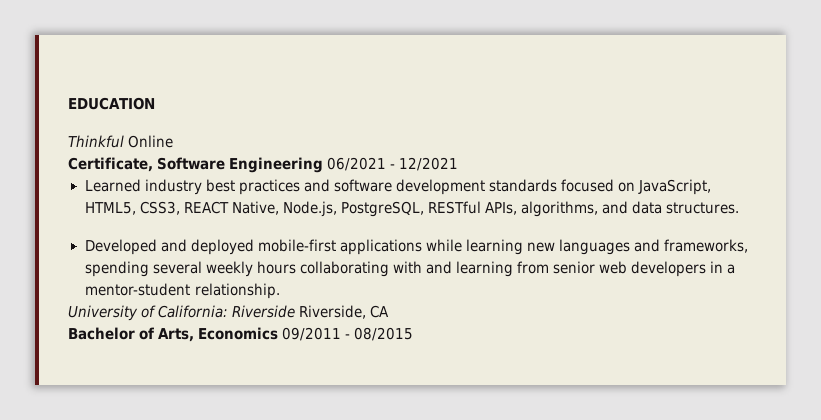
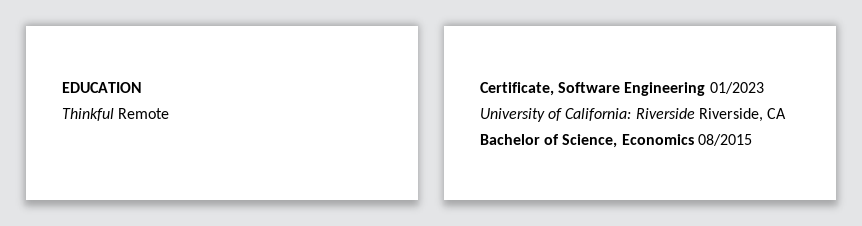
[128,135,174,148] Online -> [118,108,170,119] Remote
[327,157,459,171] [84,179,711,195] [84,201,740,217] [84,239,748,255] [84,261,736,277] [84,283,280,299] 06/2021 - 12/2021 // Learned industry best practices and software development standards focused on JavaScript, HTML5, CSS3, REACT Native, Node.js, PostgreSQL, RESTful APIs, algorithms, and data structures. // Developed and deployed mobile-first applications while learning new languages and frameworks, spending several weekly hours collaborating with and learning from senior web developers in a mentor-student relationship. -> [709,82,764,94] 01/2023
[158,327,351,342] Arts, Economics 09/2011 - -> [562,134,694,148] Science, Economics

